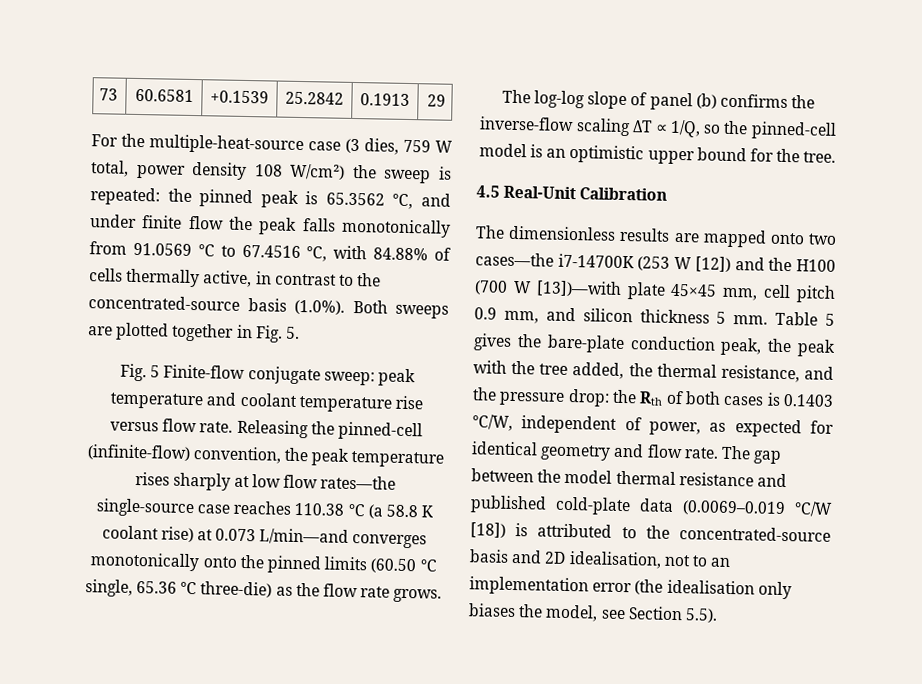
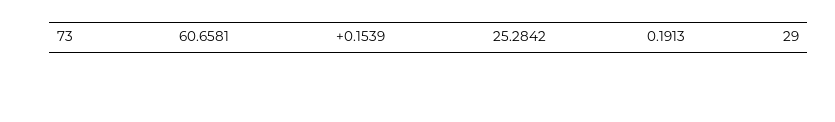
[91,133,453,155] [91,160,452,184] [90,187,451,210] [90,214,451,238] [89,241,451,262] [89,268,382,288] [88,295,449,319] [88,322,300,343] [120,363,416,387] [110,392,423,413] [110,418,423,441] [86,444,445,468] [134,471,397,491] [95,498,435,519] [101,525,428,549] [90,552,437,574] [84,579,443,603] [501,89,816,111] [479,116,837,140] [478,143,837,165] [476,185,668,201] [475,225,837,248] [475,252,836,272] [474,280,836,303] [474,307,835,326] [473,333,836,357] [473,360,834,383] [472,387,834,407] [472,414,834,438] [471,441,783,464] [471,468,787,488] [470,495,833,517] [470,522,831,542] [469,549,732,569] [469,576,792,600] [468,603,718,623] // For the multiple-heat-source case (3 dies, 759 W total, power density 108 W/cm²) the sweep is repeated: the pinned peak is 65.3562 °C, and under finite flow the peak falls monotonically from 91.0569 °C to 67.4516 °C, with 84.88% of cells thermally active, in contrast to the concentrated-source basis (1.0%). Both sweeps are plotted together in Fig. 5. // Fig. 5 Finite-flow conjugate sweep: peak temperature and coolant temperature rise versus flow rate. Releasing the pinned-cell (infinite-flow) convention, the peak temperature rises sharply at low flow rates—the single-source case reaches 110.38 °C (a 58.8 K coolant rise) at 0.073 L/min—and converges monotonically onto the pinned limits (60.50 °C single, 65.36 °C three-die) as the flow rate grows. The log-log slope of panel (b) confirms the inverse-flow scaling ΔT ∝ 1/Q, so the pinned-cell model is an optimistic upper bound for the tree. // 4.5 Real-Unit Calibration // The dimensionless results are mapped onto two cases—the i7-14700K (253 W [12]) and the H100 (700 W [13])—with plate 45×45 mm, cell pitch 0.9 mm, and silicon thickness 5 mm. Table 5 gives the bare-plate conduction peak, the peak with the tree added, the thermal resistance, and the pressure drop: the Rth of both cases is 0.1403 °C/W, independent of power, as expected for identical geometry and flow rate. The gap between the model thermal resistance and published cold-plate data (0.0069–0.019 °C/W [18]) is attributed to the concentrated-source basis and 2D idealisation, not to an implementation error (the idealisation only biases the model, see Section 5.5). -> (800, 36) none

